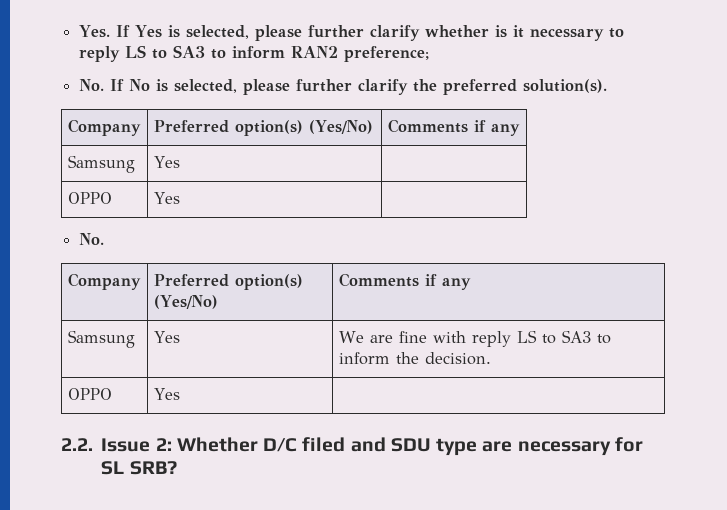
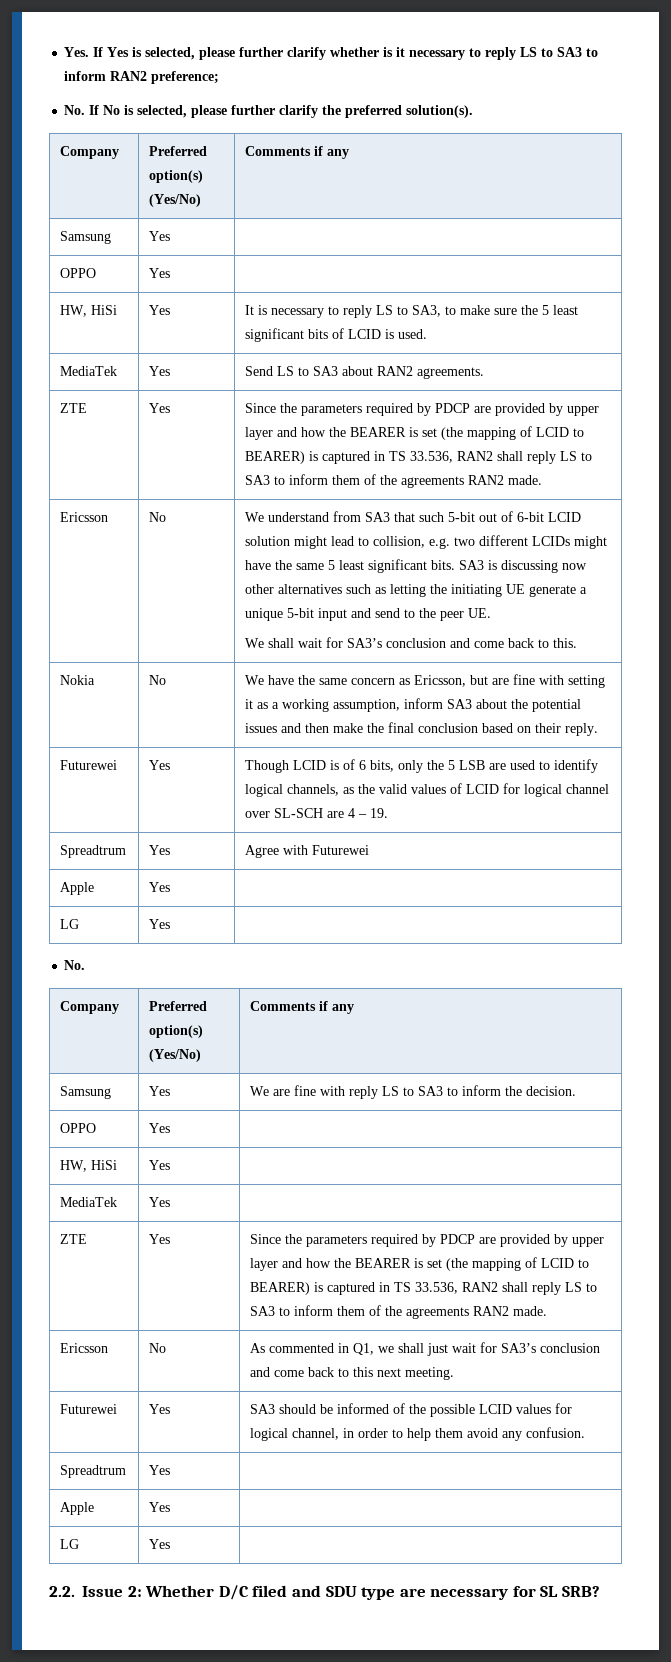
(180, 198) none -> [60,305,118,317] [149,305,171,315] [245,305,579,318] [245,328,428,342] [60,366,118,376] [149,366,171,376] [245,366,485,379] [60,403,88,413] [149,403,171,413] [245,403,600,416] [245,426,585,440] [245,451,593,464] [245,474,543,488] [60,512,109,522] [149,512,167,522] [245,511,582,522] [245,535,608,549] [245,559,588,573] [245,584,588,597] [245,608,492,621] [245,637,578,648] [60,675,96,685] [149,675,167,685] [245,674,606,688] [245,698,582,712] [245,722,599,736] [60,760,118,770] [149,760,171,770] [245,759,599,773] [245,783,610,797] [245,808,389,818] [60,845,127,858] [149,845,171,855] [245,845,370,858] [60,882,95,895] [149,882,171,892] [60,919,80,929] [149,919,171,929] // HW, HiSi | Yes | It is necessary to reply LS to SA3, to make sure the 5 least significant bits of LCID is used. // MediaTek | Yes | Send LS to SA3 about RAN2 agreements. // ZTE | Yes | Since the parameters required by PDCP are provided by upper layer and how the BEARER is set (the mapping of LCID to BEARER) is captured in TS 33.536, RAN2 shall reply LS to SA3 to inform them of the agreements RAN2 made. // Ericsson | No | We understand from SA3 that such 5-bit out of 6-bit LCID solution might lead to collision, e.g. two different LCIDs might have the same 5 least significant bits. SA3 is discussing now other alternatives such as letting the initiating UE generate a unique 5-bit input and send to the peer UE. // We shall wait for SA3’s conclusion and come back to this. // Nokia | No | We have the same concern as Ericsson, but are fine with setting it as a working assumption, inform SA3 about the potential issues and then make the final conclusion based on their reply. // Futurewei | Yes | Though LCID is of 6 bits, only the 5 LSB are used to identify logical channels, as the valid values of LCID for logical channel over SL-SCH are 4 – 19. // Spreadtrum | Yes | Agree with Futurewei // Apple | Yes | // LG | Yes |
(180, 394) none -> [60,1160,118,1172] [149,1160,171,1170] [60,1197,118,1207] [149,1197,171,1207] [60,1234,88,1244] [149,1234,171,1244] [250,1234,605,1247] [250,1257,590,1271] [250,1282,598,1295] [250,1305,548,1319] [60,1343,109,1353] [149,1343,167,1353] [250,1342,601,1356] [250,1367,455,1380] [60,1404,118,1414] [149,1404,171,1414] [250,1403,573,1417] [250,1427,586,1441] [60,1465,127,1478] [149,1465,171,1475] [60,1502,95,1515] [149,1502,171,1512] [60,1539,80,1549] [149,1539,171,1549] // HW, HiSi | Yes | // MediaTek | Yes | // ZTE | Yes | Since the parameters required by PDCP are provided by upper layer and how the BEARER is set (the mapping of LCID to BEARER) is captured in TS 33.536, RAN2 shall reply LS to SA3 to inform them of the agreements RAN2 made. // Ericsson | No | As commented in Q1, we shall just wait for SA3’s conclusion and come back to this next meeting. // Futurewei | Yes | SA3 should be informed of the possible LCID values for logical channel, in order to help them avoid any confusion. // Spreadtrum | Yes | // Apple | Yes | // LG | Yes |

